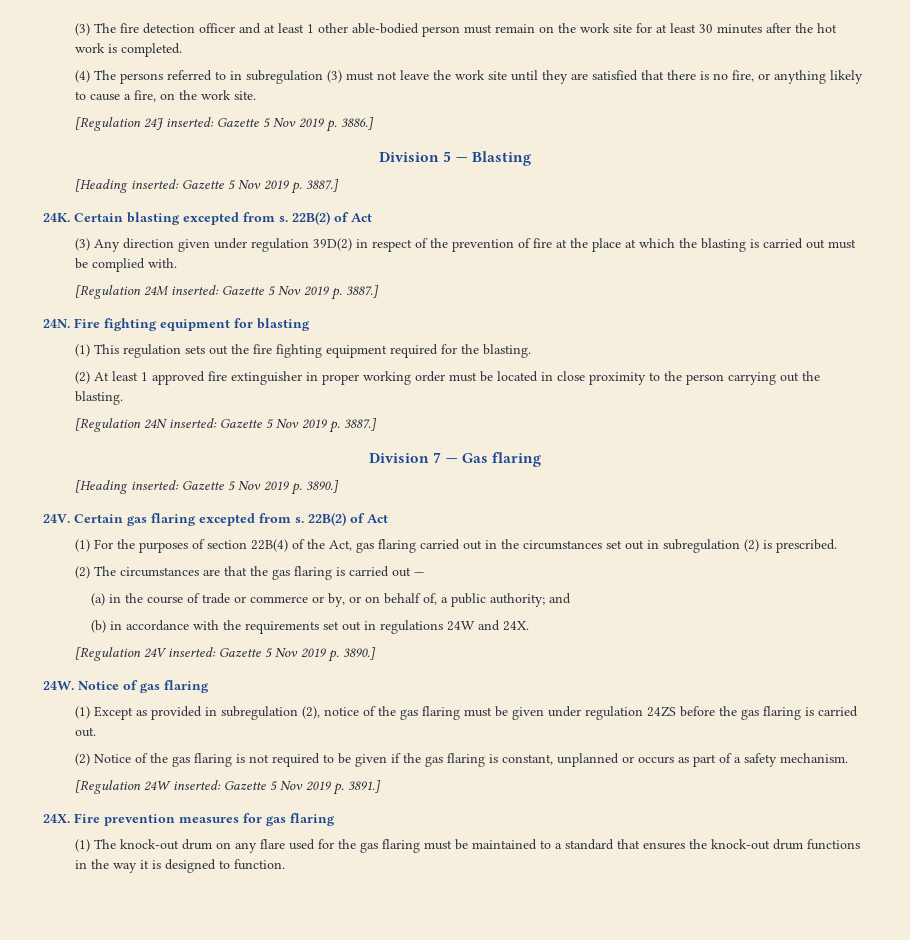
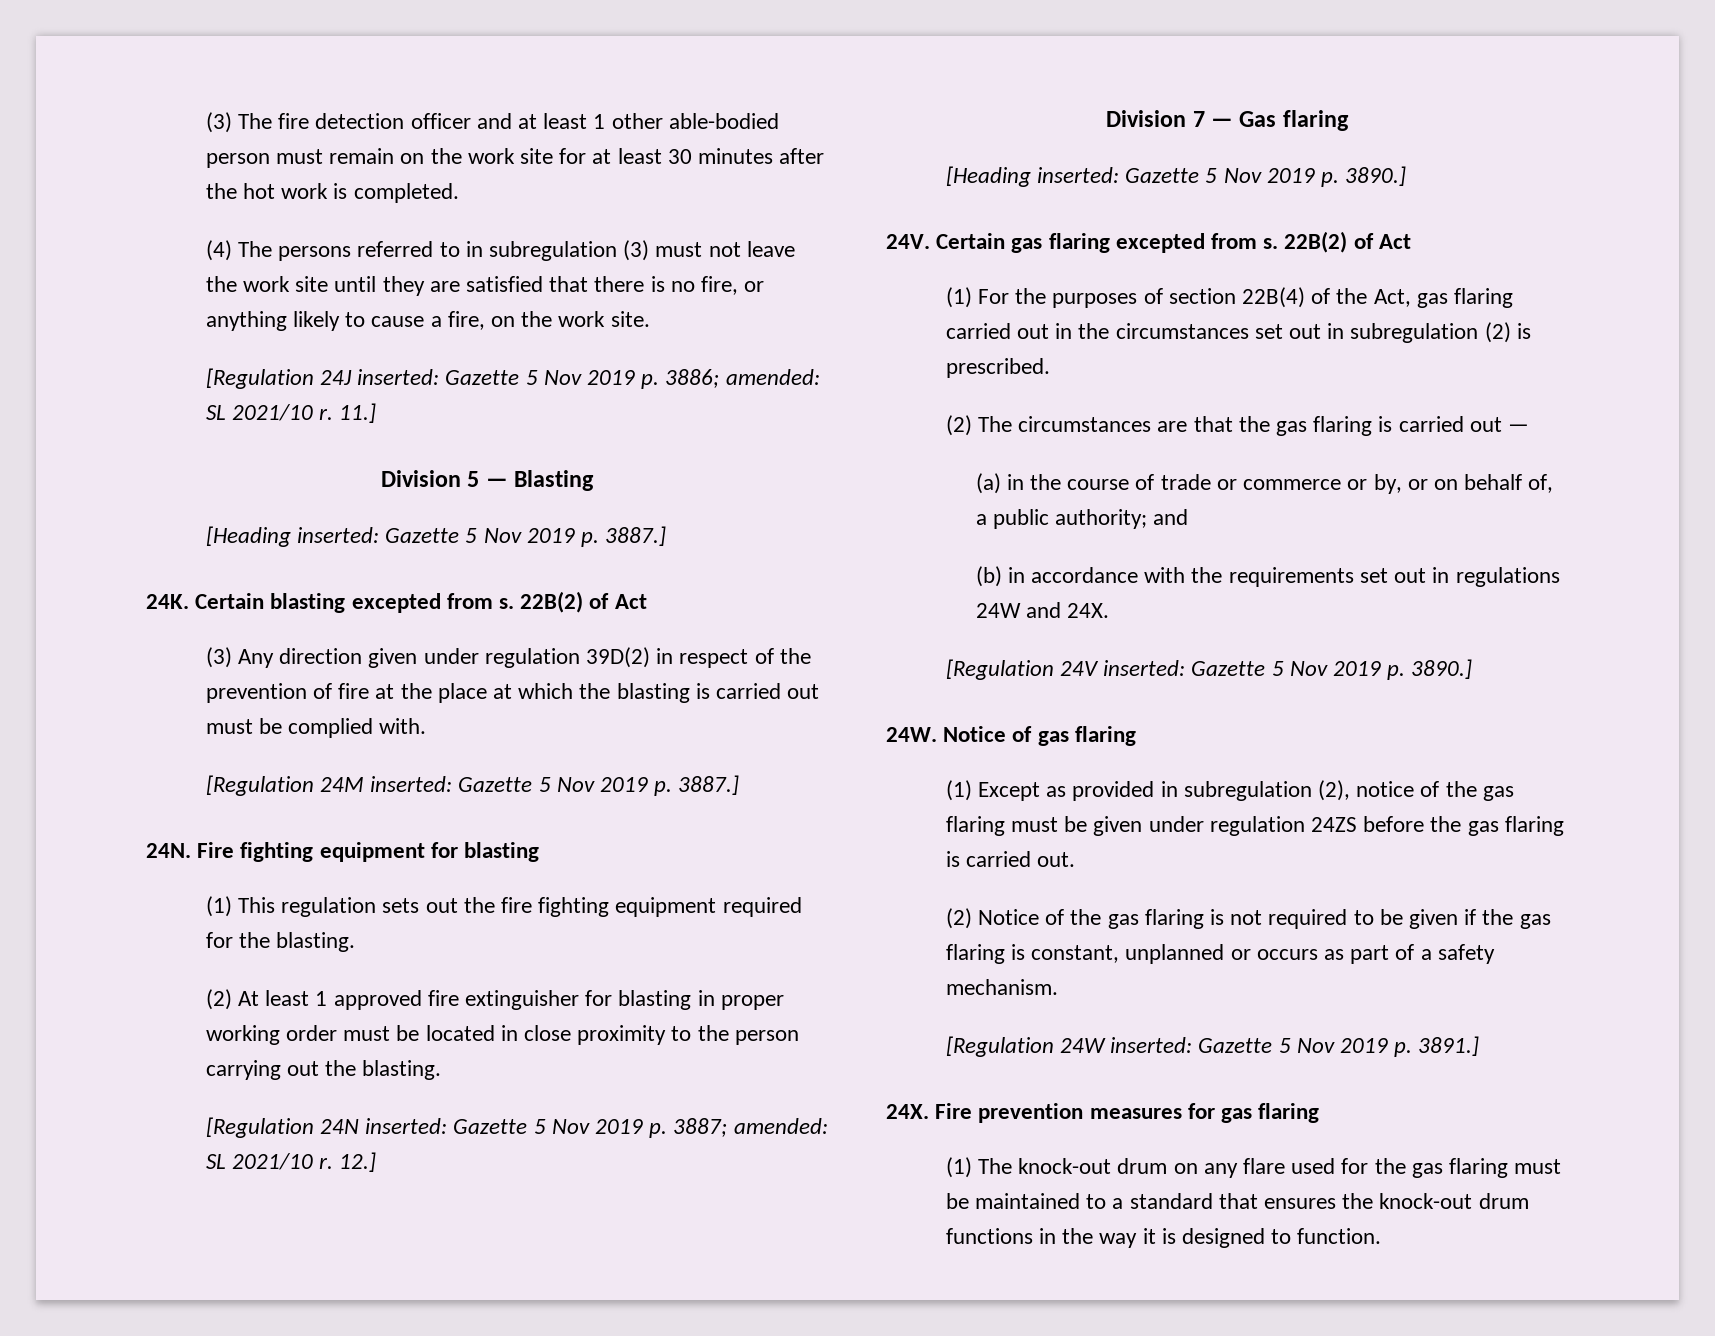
[341,117,375,130] 3886.] -> [665,369,820,388] [205,403,377,423] 3886; amended: SL 2021/10 r. 11.]
(303, 378) none -> [585,990,692,1010] for blasting
[344,418,378,431] 3887.] -> [673,1118,828,1137] [205,1152,377,1172] 3887; amended: SL 2021/10 r. 12.]

